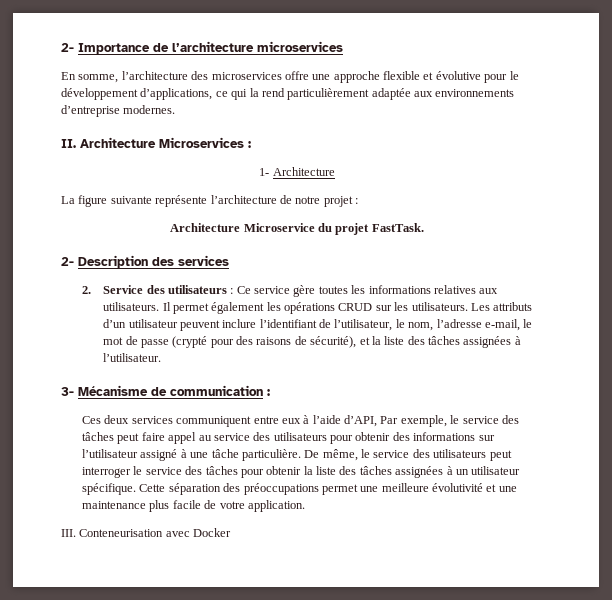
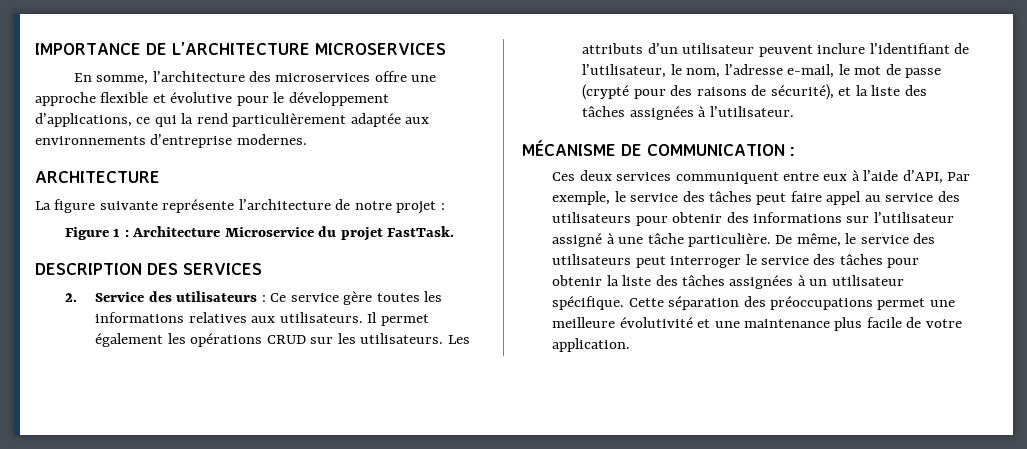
[61,41,343,54] 2- Importance de l’architecture microservices -> [35,42,446,55] IMPORTANCE DE L’ARCHITECTURE MICROSERVICES
[61,137,251,148] [259,167,335,176] II. Architecture Microservices : // 1- Architecture -> [35,171,160,183] ARCHITECTURE
(358, 201) none -> [64,227,129,240] Figure 1 :
[61,255,229,268] 2- Description des services -> [35,263,262,275] DESCRIPTION DES SERVICES
[61,385,263,396] 3- Mécanisme de communication -> [522,140,785,156] MÉCANISME DE COMMUNICATION
[61,528,232,537] // III. Conteneurisation avec Docker -> (631, 345) none

